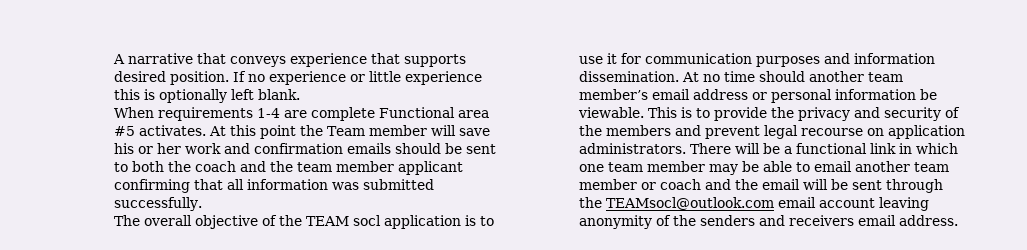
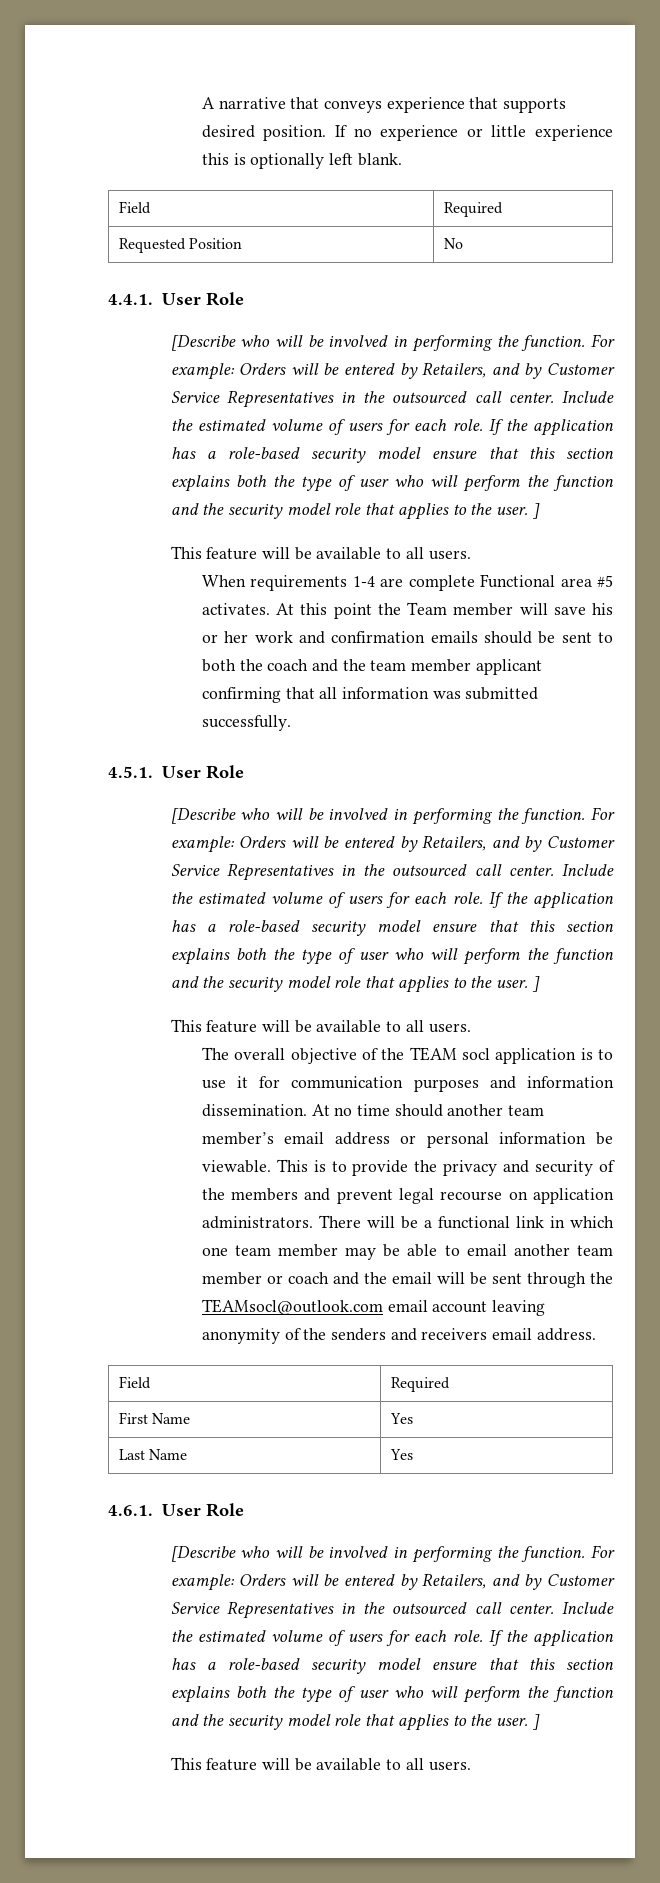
(301, 94) none -> [119,201,152,214] [444,202,504,217] [119,238,243,253] [444,238,464,249] [108,292,244,306] [170,334,615,352] [170,362,615,380] [170,390,614,408] [170,419,614,436] [170,447,615,463] [170,475,614,492] [170,503,540,520] [170,546,471,560] // Field | Required // Requested Position | No // 4.4.1. User Role // [Describe who will be involved in performing the function. For example: Orders will be entered by Retailers, and by Customer Service Representatives in the outsourced call center. Include the estimated volume of users for each role. If the application has a role-based security model ensure that this section explains both the type of user who will perform the function and the security model role that applies to the user. ] // This feature will be available to all users.
(203, 204) none -> [108,765,244,779] [170,807,615,825] [170,835,615,853] [170,863,614,881] [170,892,614,909] [170,920,615,936] [170,948,614,965] [170,976,540,993] [170,1019,471,1033] // 4.5.1. User Role // [Describe who will be involved in performing the function. For example: Orders will be entered by Retailers, and by Customer Service Representatives in the outsourced call center. Include the estimated volume of users for each role. If the application has a role-based security model ensure that this section explains both the type of user who will perform the function and the security model role that applies to the user. ] // This feature will be available to all users.
(959, 220) none -> [119,1376,152,1389] [391,1377,451,1392] [119,1412,191,1424] [390,1413,414,1424] [119,1449,188,1460] [390,1449,414,1460] [108,1503,244,1517] [170,1545,615,1563] [170,1573,615,1591] [170,1601,614,1619] [170,1630,614,1647] [170,1658,615,1674] [170,1686,614,1703] [170,1714,540,1731] [170,1757,471,1771] // Field | Required // First Name | Yes // Last Name | Yes // 4.6.1. User Role // [Describe who will be involved in performing the function. For example: Orders will be entered by Retailers, and by Customer Service Representatives in the outsourced call center. Include the estimated volume of users for each role. If the application has a role-based security model ensure that this section explains both the type of user who will perform the function and the security model role that applies to the user. ] // This feature will be available to all users.

